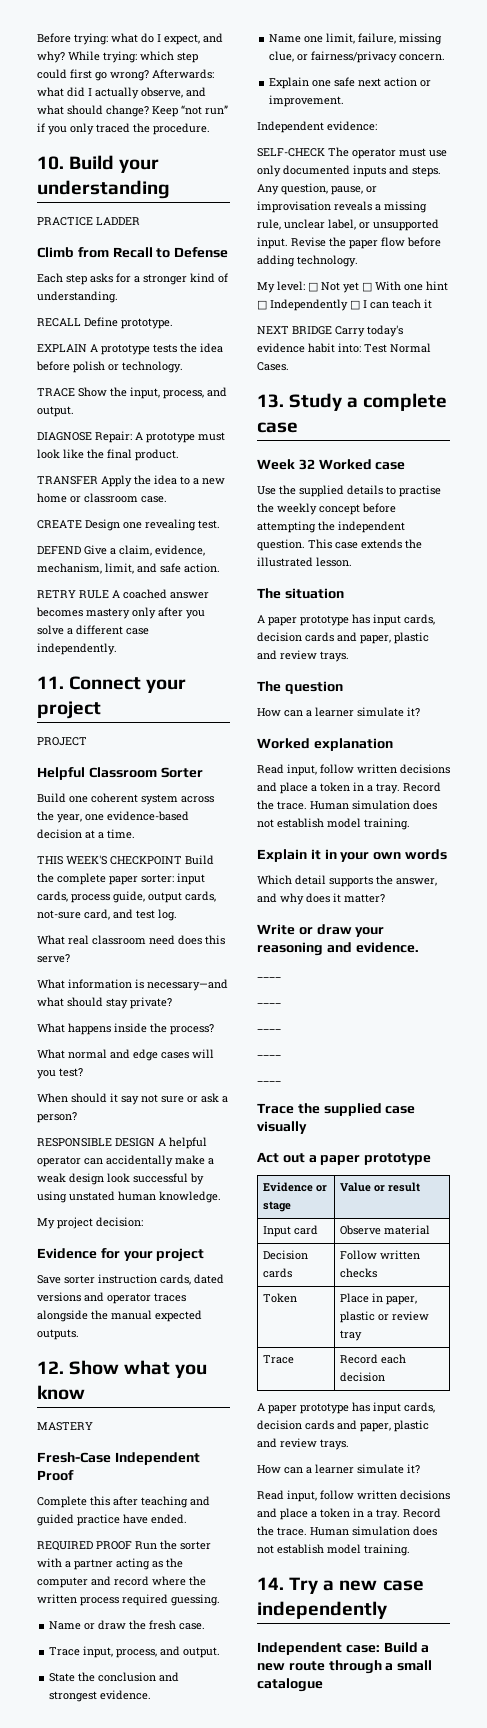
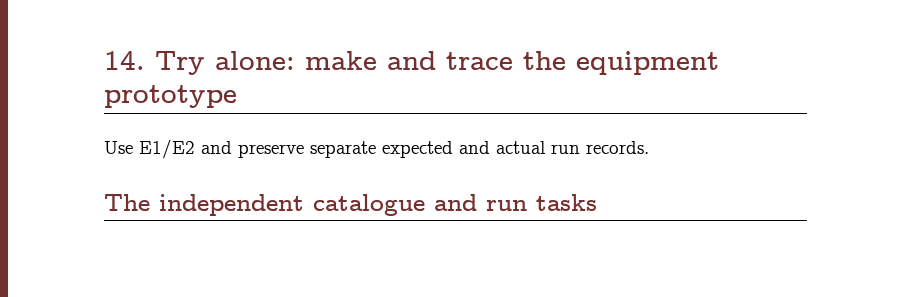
[37,33,223,45] [37,51,198,63] [37,69,214,81] [37,87,206,99] [37,105,228,117] [37,123,210,135] [37,155,160,173] [37,180,170,199] [37,217,140,226] [37,247,229,258] [37,273,228,285] [37,291,118,303] [37,317,173,329] [37,343,223,355] [36,361,183,373] [37,387,227,399] [37,406,74,417] [37,431,225,443] [37,449,179,461] [37,475,225,487] [37,493,167,503] [37,519,220,531] [37,545,205,556] [37,563,220,574] [37,589,209,599] [36,607,205,619] [37,625,149,635] [37,643,117,655] [37,676,187,693] [37,701,101,719] [37,737,87,746] [37,767,203,780] [37,793,214,805] [37,811,189,823] [37,829,135,839] [37,855,214,865] [37,873,205,885] [37,891,216,903] [37,909,177,921] [37,935,225,945] [37,954,70,963] [37,979,228,991] [37,997,172,1009] [37,1023,214,1035] [37,1049,214,1061] [37,1068,83,1079] [37,1093,228,1105] [37,1112,77,1123] [37,1137,207,1149] [37,1155,214,1167] [37,1173,204,1185] [37,1191,221,1203] [37,1217,143,1229] [37,1248,205,1262] [37,1274,224,1285] [37,1292,186,1304] [37,1310,202,1322] [37,1329,79,1340] [37,1360,208,1378] [37,1385,85,1400] [37,1422,93,1431] [37,1452,200,1465] [37,1470,74,1481] [37,1496,210,1508] [37,1514,187,1526] [37,1540,211,1551] [37,1558,183,1570] [37,1576,206,1588] [37,1594,220,1606] [49,1620,206,1630] [49,1646,221,1658] [49,1672,180,1682] [49,1690,152,1702] [269,33,443,45] [269,51,446,63] [269,77,432,89] [269,95,345,107] [257,121,377,133] [257,147,447,159] [257,165,441,177] [257,183,377,195] [257,201,427,213] [257,219,439,231] [257,237,441,249] [257,255,358,267] [257,281,448,293] [257,299,432,311] [257,325,403,337] [257,343,431,353] [257,362,289,371] [257,393,448,411] [257,422,298,433] [257,459,406,470] [257,485,441,497] [257,503,396,515] [257,521,405,533] [257,539,422,551] [257,557,352,567] [257,588,344,599] [257,614,435,626] [257,632,429,644] [257,650,349,662] [257,681,343,694] [257,707,420,717] [257,738,393,751] [257,764,450,776] [257,782,441,794] [257,800,437,810] [257,818,410,830] [257,849,447,862] [257,875,437,887] [257,893,385,905] [257,924,385,937] [257,942,419,956] [257,977,281,978] [257,1003,281,1004] [257,1029,281,1030] [257,1055,281,1056] [257,1081,281,1082] [257,1103,416,1116] [257,1121,307,1134] [257,1152,432,1165] [262,1182,327,1192] [262,1201,291,1212] [339,1182,420,1192] [262,1225,318,1237] [339,1225,430,1235] [262,1250,308,1260] [262,1268,292,1278] [339,1250,420,1260] [339,1268,377,1278] [262,1293,297,1303] [339,1293,417,1305] [339,1311,429,1323] [339,1330,362,1341] [262,1355,294,1364] [339,1354,406,1364] [339,1372,385,1382] [257,1402,435,1414] [257,1420,429,1432] [257,1438,349,1450] [257,1464,420,1474] [257,1490,450,1502] [257,1508,441,1520] [257,1526,437,1536] [257,1544,410,1556] [257,1577,424,1594] [257,1601,387,1619] [257,1642,430,1655] [257,1660,433,1674] [257,1678,323,1692] Before trying: what do I expect, and why? While trying: which step could first go wrong? Afterwards: what did I actually observe, and what should change? Keep “not run” if you only traced the procedure. // 10. Build your understanding // PRACTICE LADDER // Climb from Recall to Defense // Each step asks for a stronger kind of understanding. // RECALL Define prototype. // EXPLAIN A prototype tests the idea before polish or technology. // TRACE Show the input, process, and output. // DIAGNOSE Repair: A prototype must look like the final product. // TRANSFER Apply the idea to a new home or classroom case. // CREATE Design one revealing test. // DEFEND Give a claim, evidence, mechanism, limit, and safe action. // RETRY RULE A coached answer becomes mastery only after you solve a different case independently. // 11. Connect your project // PROJECT // Helpful Classroom Sorter // Build one coherent system across the year, one evidence-based decision at a time. // THIS WEEK'S CHECKPOINT Build the complete paper sorter: input cards, process guide, output cards, not-sure card, and test log. // What real classroom need does this serve? // What information is necessary—and what should stay private? // What happens inside the process? // What normal and edge cases will you test? // When should it say not sure or ask a person? // RESPONSIBLE DESIGN A helpful operator can accidentally make a weak design look successful by using unstated human knowledge. // My project decision: // Evidence for your project // Save sorter instruction cards, dated versions and operator traces alongside the manual expected outputs. // 12. Show what you know // MASTERY // Fresh-Case Independent Proof // Complete this after teaching and guided practice have ended. // REQUIRED PROOF Run the sorter with a partner acting as the computer and record where the written process required guessing. // Name or draw the fresh case. // Trace input, process, and output. // State the conclusion and strongest evidence. // Name one limit, failure, missing clue, or fairness/privacy concern. // Explain one safe next action or improvement. // Independent evidence: // SELF-CHECK The operator must use only documented inputs and steps. Any question, pause, or improvisation reveals a missing rule, unclear label, or unsupported input. Revise the paper flow before adding technology. // My level: □ Not yet □ With one hint □ Independently □ I can teach it // NEXT BRIDGE Carry today's evidence habit into: Test Normal Cases. // 13. Study a complete case // Week 32 Worked case // Use the supplied details to practise the weekly concept before attempting the independent question. This case extends the illustrated lesson. // The situation // A paper prototype has input cards, decision cards and paper, plastic and review trays. // The question // How can a learner simulate it? // Worked explanation // Read input, follow written decisions and place a token in a tray. Record the trace. Human simulation does not establish model training. // Explain it in your own words // Which detail supports the answer, and why does it matter? // Write or draw your reasoning and evidence. // ____ // ____ // ____ // ____ // ____ // Trace the supplied case visually // Act out a paper prototype // Evidence or stage | Value or result // Input card | Observe material // Decision cards | Follow written checks // Token | Place in paper, plastic or review tray // Trace | Record each decision // A paper prototype has input cards, decision cards and paper, plastic and review trays. // How can a learner simulate it? // Read input, follow written decisions and place a token in a tray. Record the trace. Human simulation does not establish model training. // 14. Try a new case independently // Independent case: Build a new route through a small catalogue -> [104,51,719,75] [104,85,237,108] [104,139,649,159] [104,194,597,216] 14. Try alone: make and trace the equipment prototype // Use E1/E2 and preserve separate expected and actual run records. // The independent catalogue and run tasks

